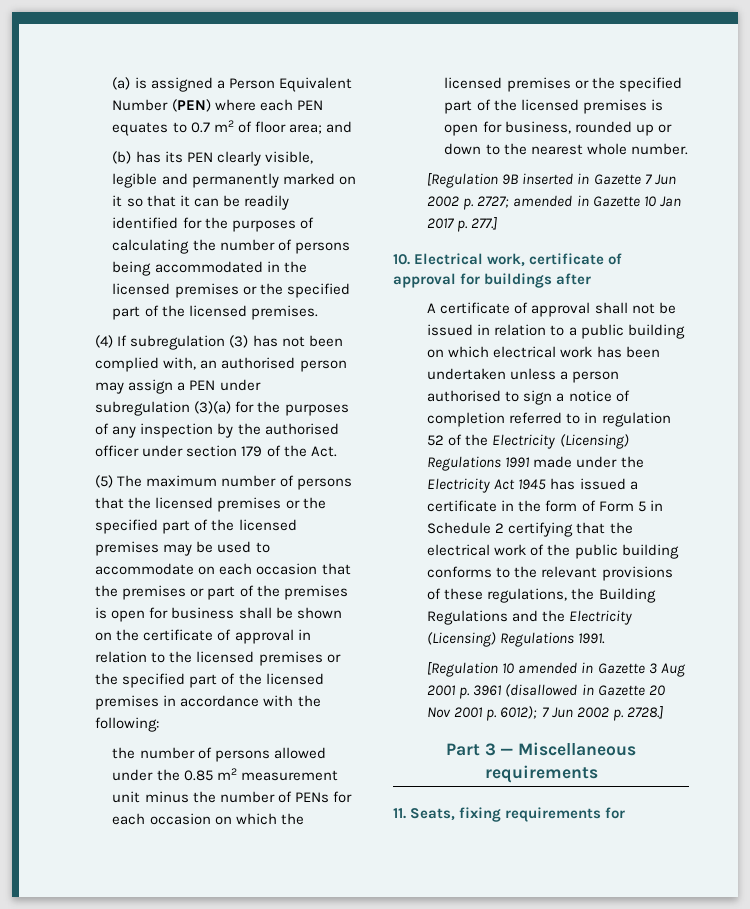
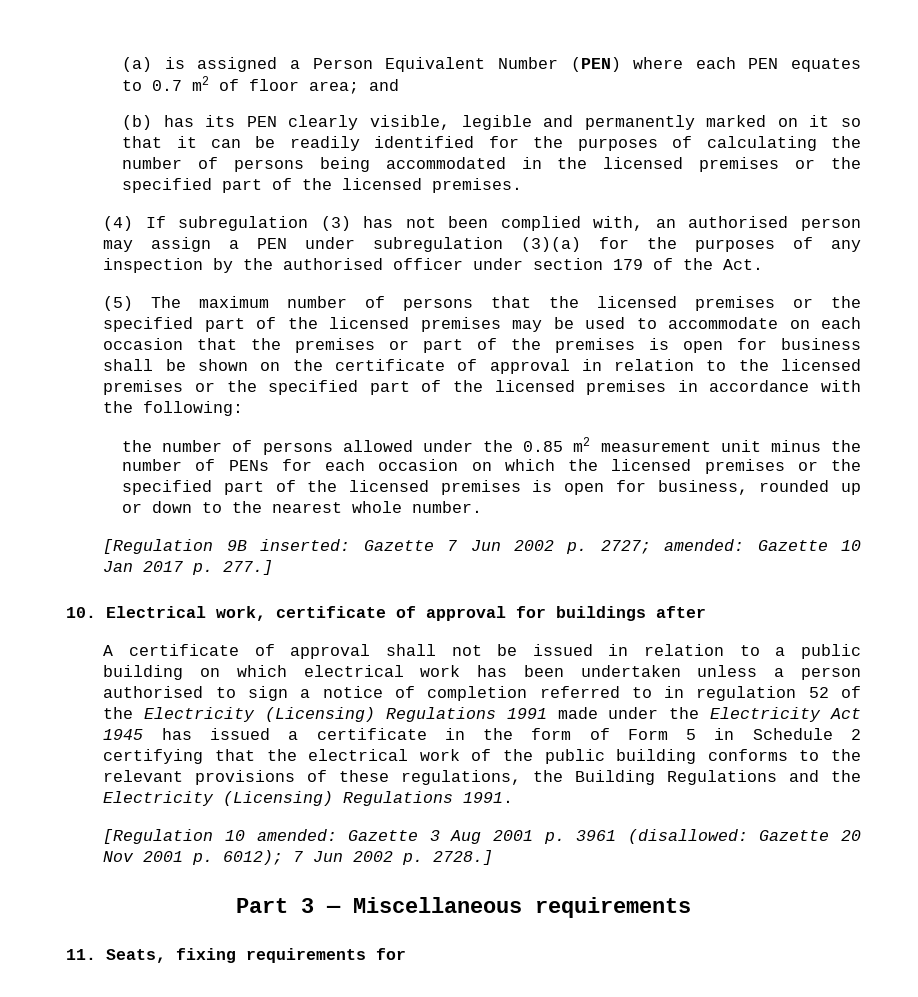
[522,173,590,185] inserted in -> [260,539,351,551] inserted:
[513,195,589,207] amended in -> [664,539,745,551] amended:
[518,662,594,674] amended in -> [256,829,337,841] amended:
[505,684,594,697] (disallowed in -> [627,829,748,844] (disallowed:

